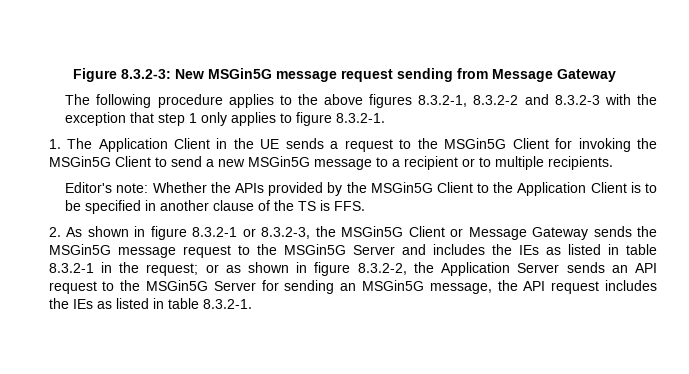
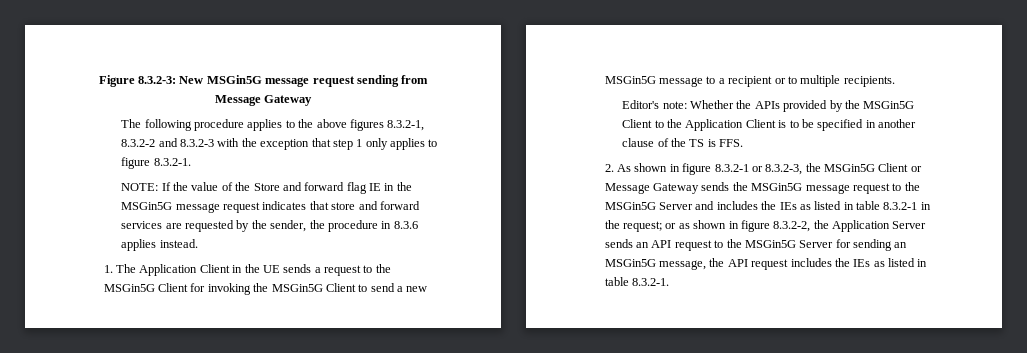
(386, 118) none -> [121,182,412,194] [121,201,420,213] [121,220,418,232] [121,239,198,251] // NOTE: If the value of the Store and forward flag IE in the MSGin5G message request indicates that store and forward services are requested by the sender, the procedure in 8.3.6 applies instead.

